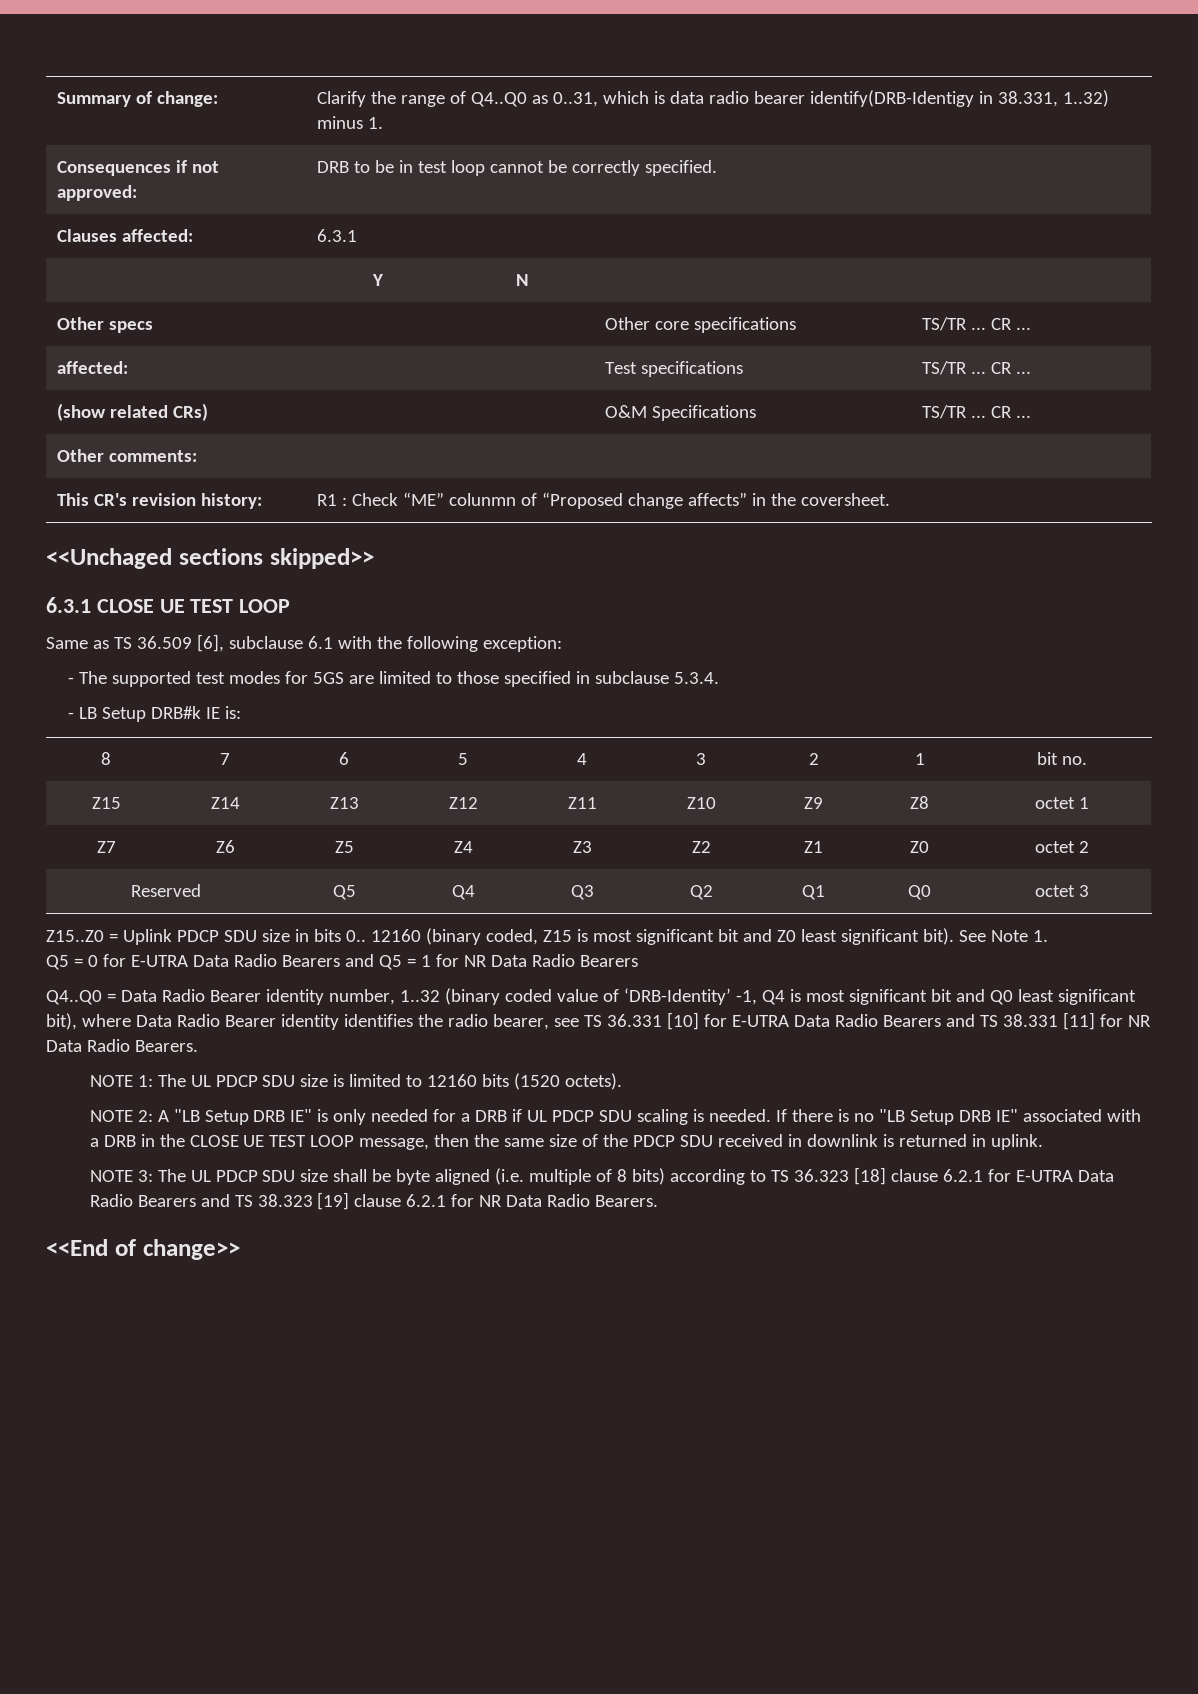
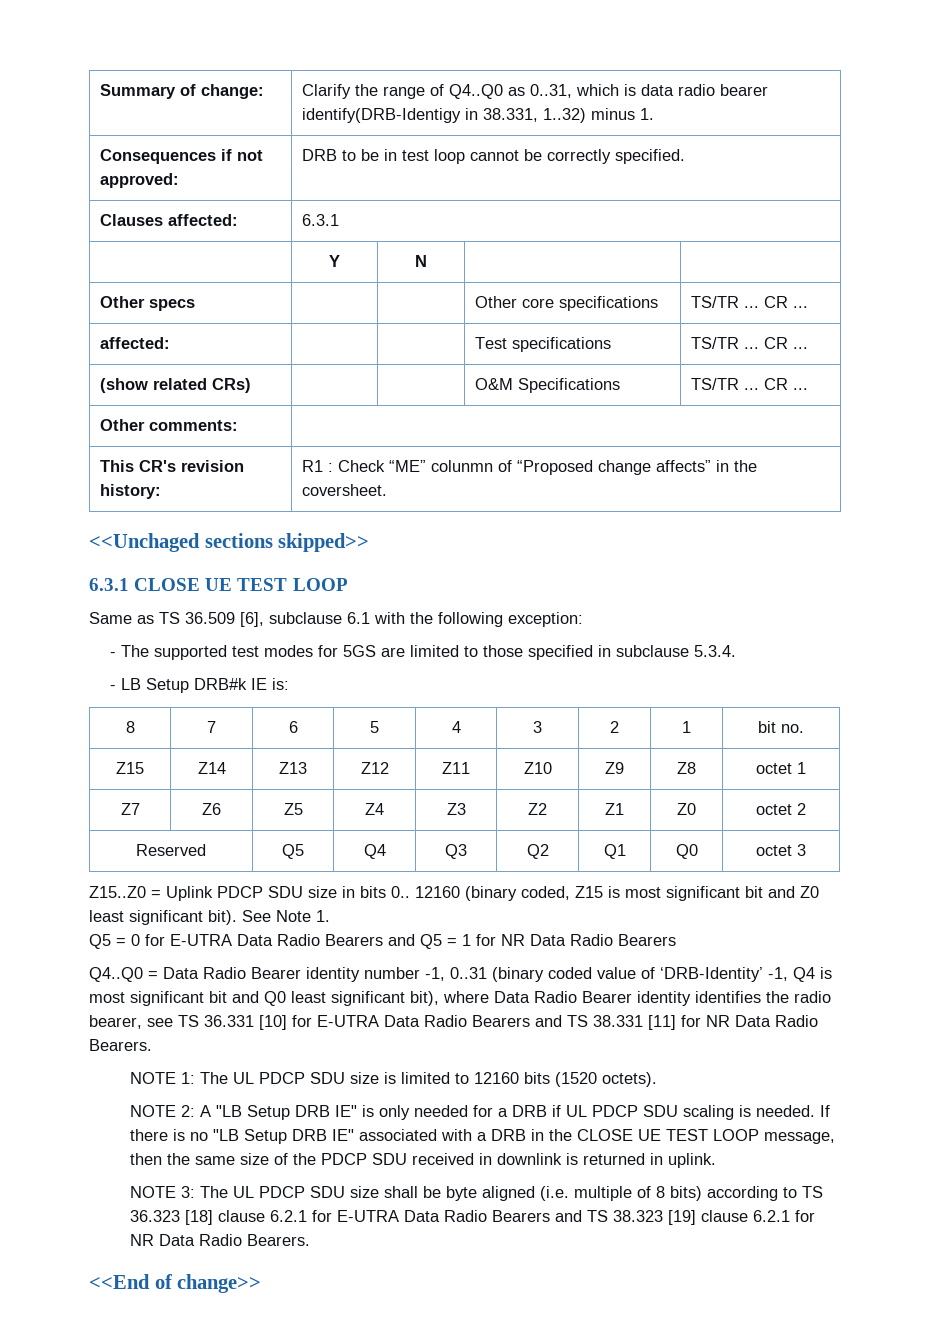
[328,989,440,1005] number, 1..32 -> [364,967,487,981] number -1, 0..31

